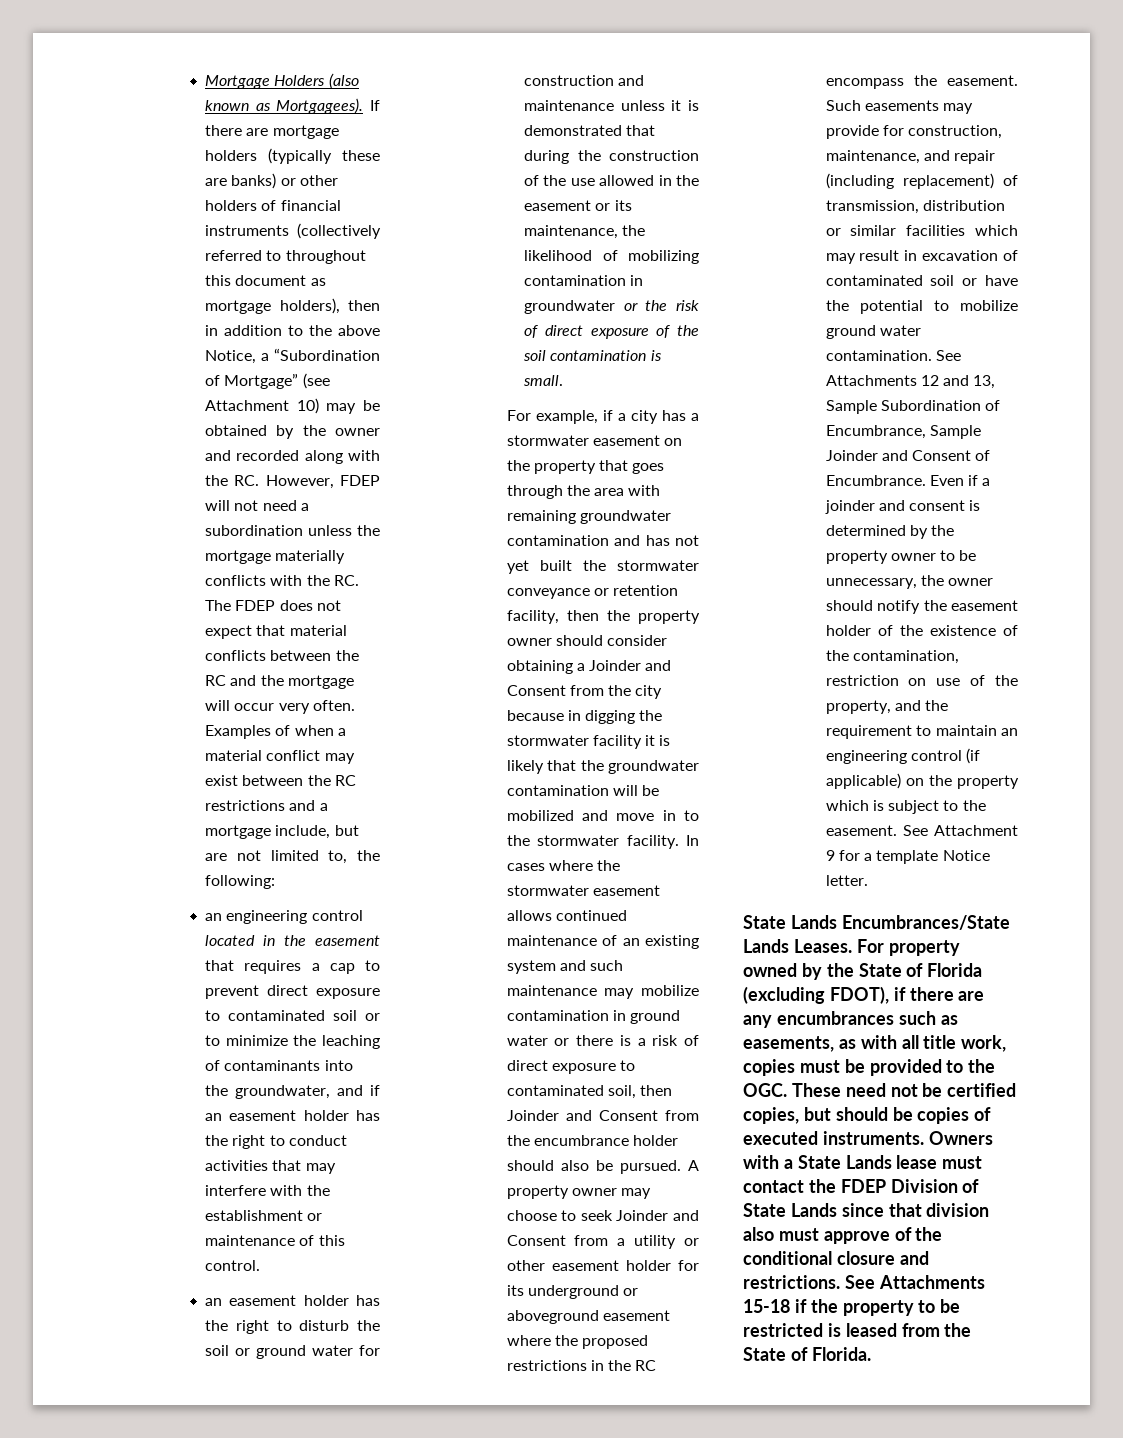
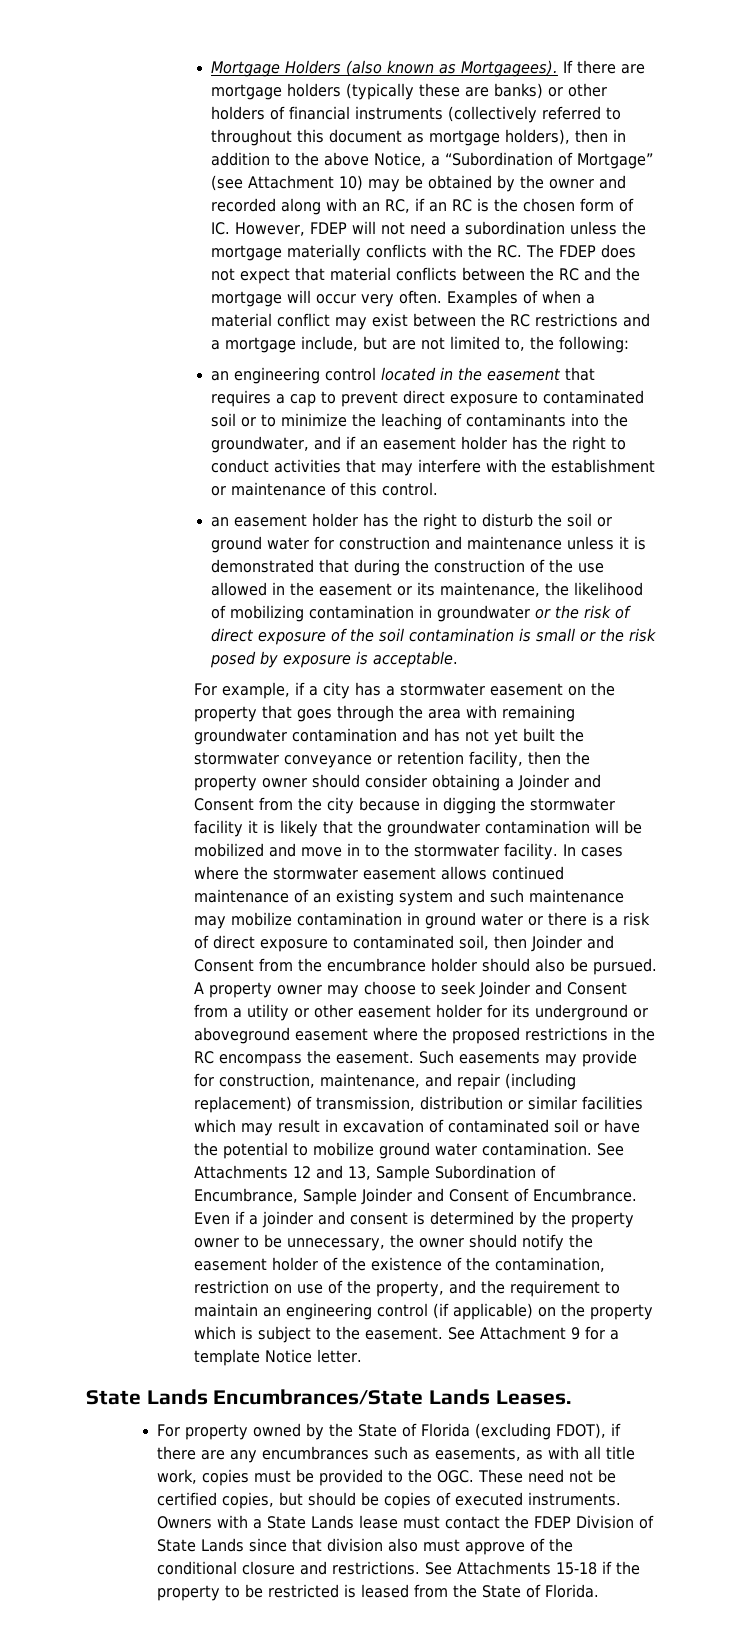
[205,475,260,486] the RC. -> [362,198,635,213] [211,222,231,235] an RC, if an RC is the chosen form of IC.
[523,375,564,386] small. -> [536,628,657,642] [210,651,459,668] small or the risk posed by exposure is acceptable.
(852, 946) none -> (571, 1397) //

